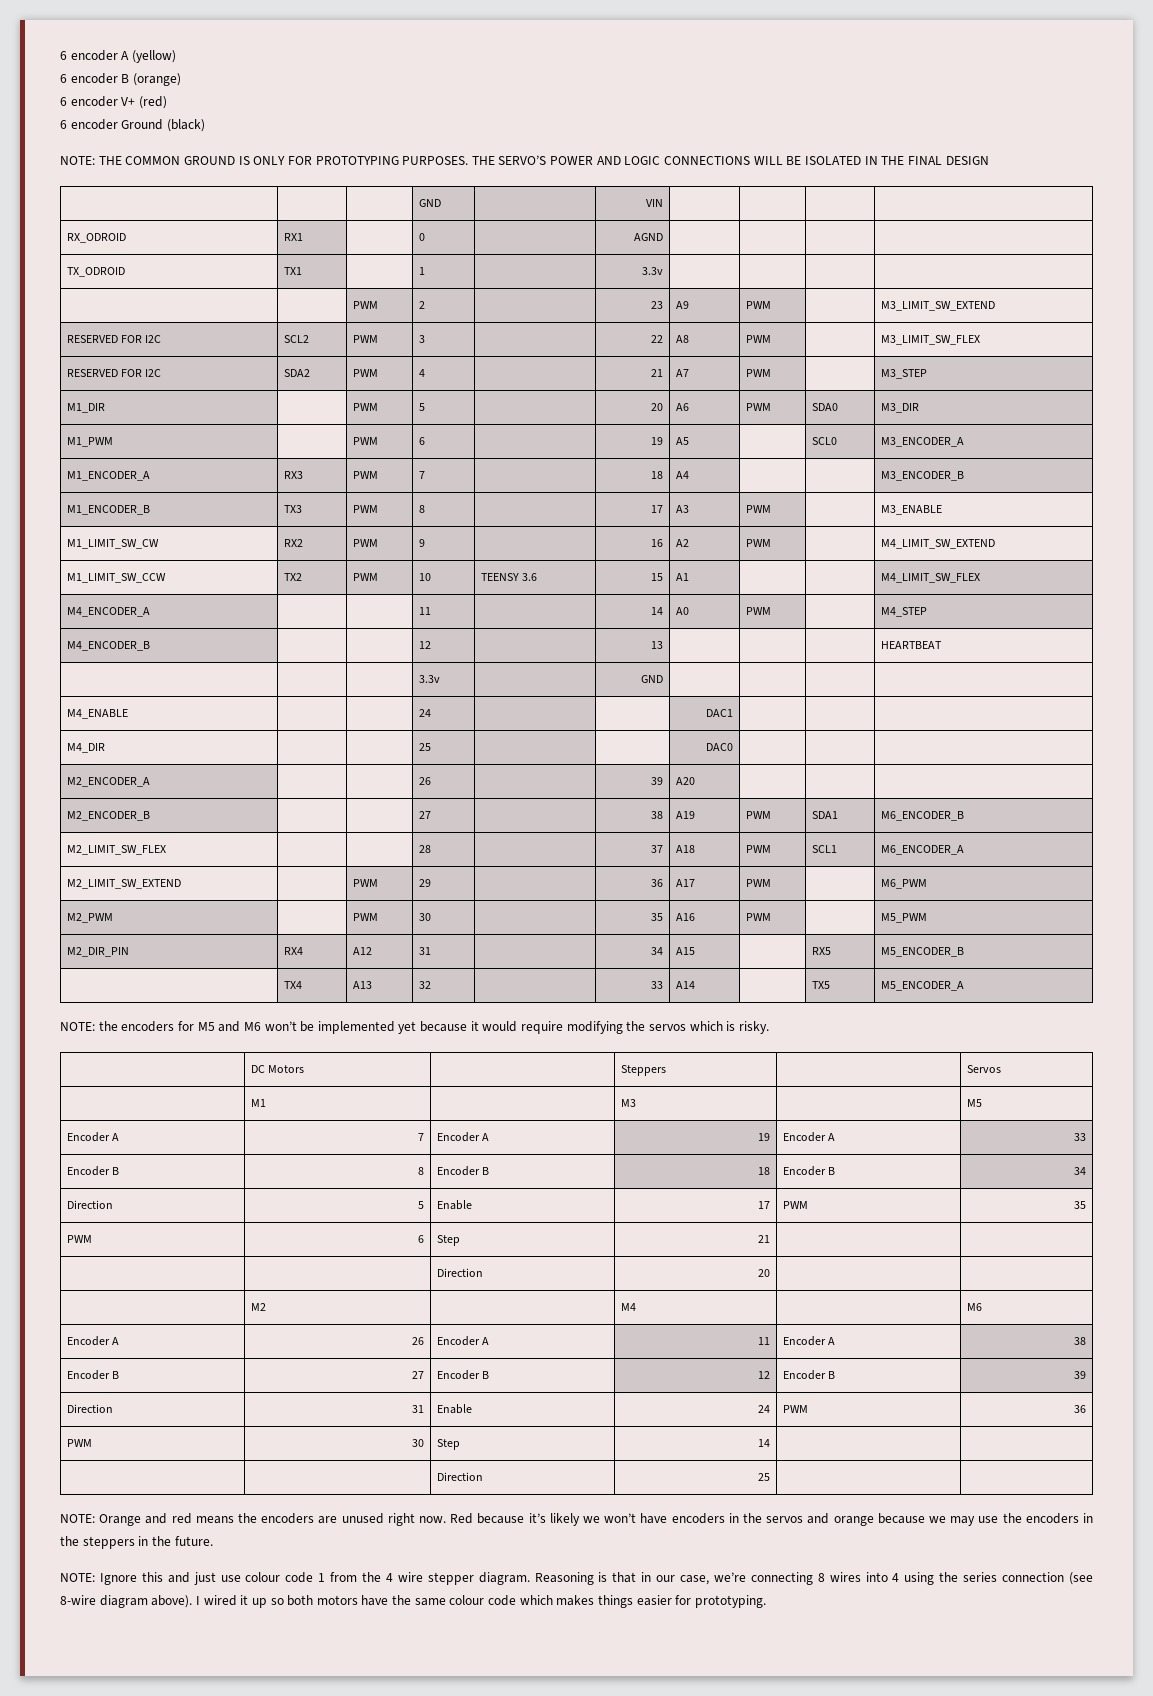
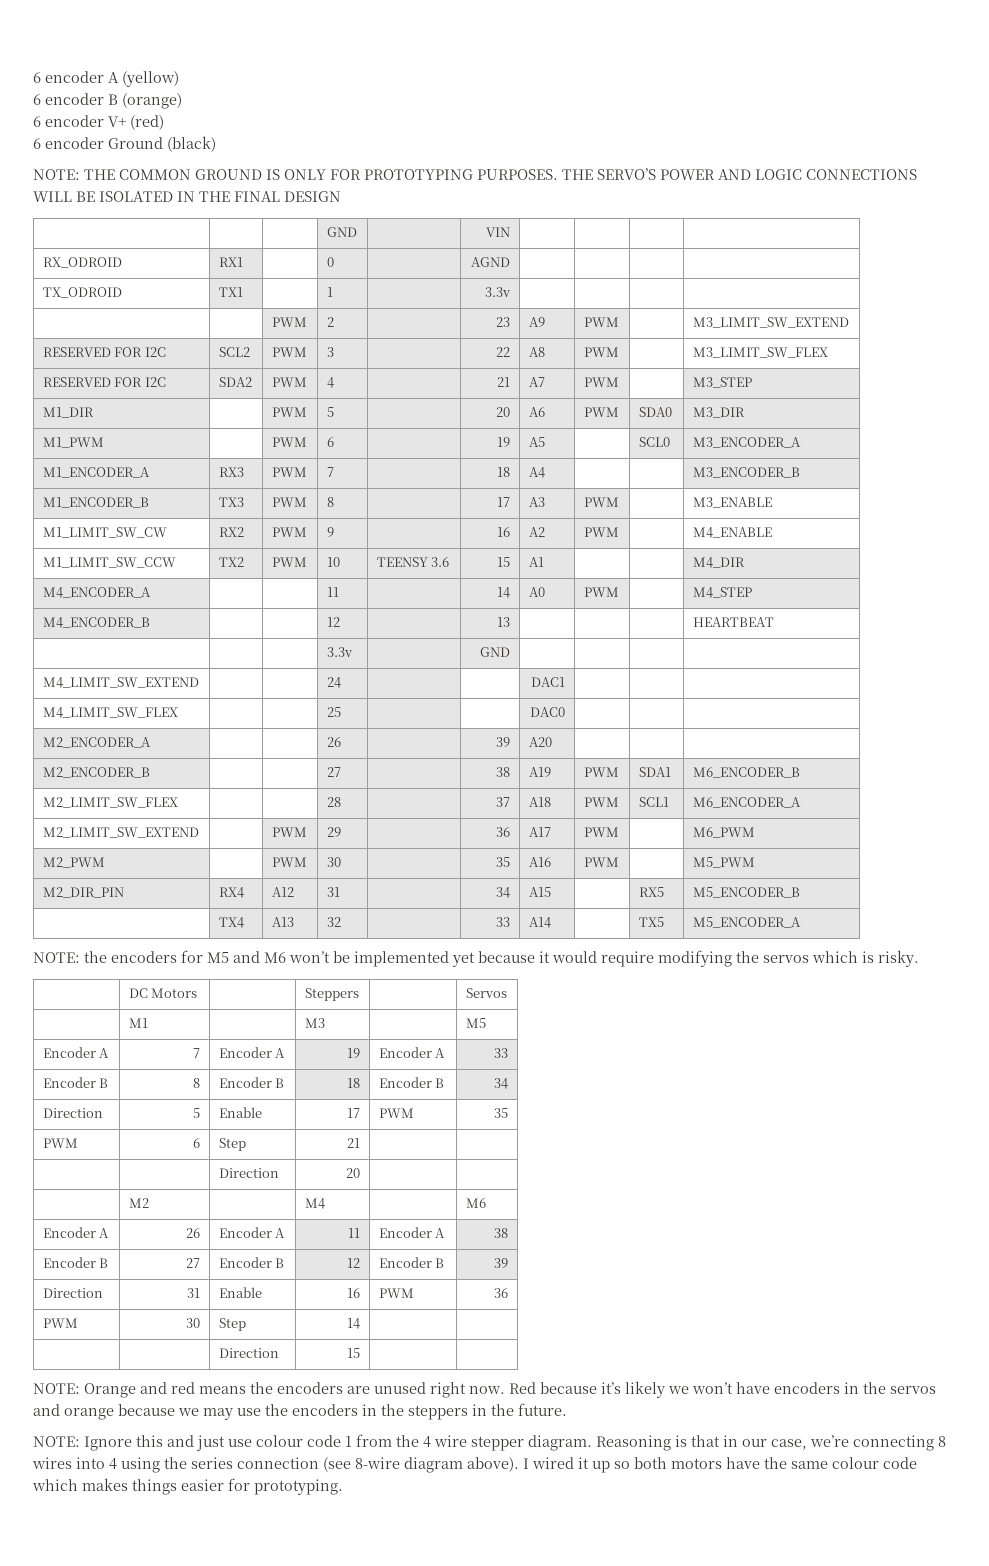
[880,539,995,549] M4_LIMIT_SW_EXTEND -> [692,527,772,538] M4_ENABLE
[880,573,980,583] M4_LIMIT_SW_FLEX -> [692,557,745,568] M4_DIR
[66,709,128,719] M4_ENABLE -> [42,677,199,688] M4_LIMIT_SW_EXTEND
[66,743,105,753] M4_DIR -> [42,707,178,718] M4_LIMIT_SW_FLEX
[758,1405,771,1413] 24 -> [347,1288,361,1298] 16
[758,1473,771,1481] 25 -> [347,1348,361,1358] 15

